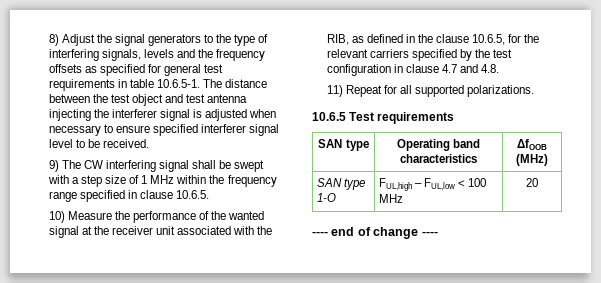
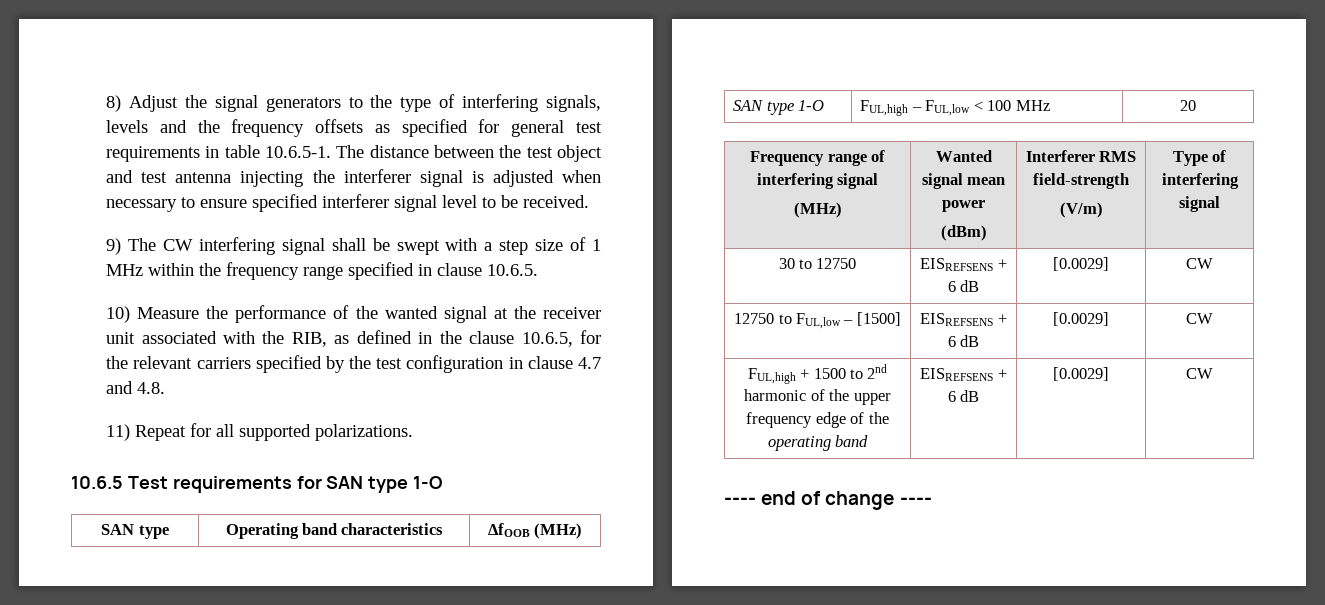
(455, 118) none -> [296,476,443,493] for SAN type 1-O
(538, 182) none -> [750,150,885,166] [756,173,879,189] [793,202,842,218] [935,150,992,162] [921,173,1006,189] [942,200,985,212] [940,225,987,241] [1025,150,1137,162] [1033,173,1129,189] [1059,202,1103,218] [1172,150,1227,166] [1161,173,1239,189] [1179,196,1220,212] [778,258,857,269] [920,258,1007,271] [947,280,980,292] [1053,257,1109,271] [1186,258,1213,269] [734,312,901,329] [920,313,1007,326] [947,335,980,347] [1053,312,1109,326] [1186,313,1213,324] [747,364,888,384] [744,389,891,405] [746,412,889,428] [767,435,869,451] [920,368,1007,381] [947,390,980,402] [1053,367,1109,381] [1186,368,1213,379] // Frequency range of interfering signal // (MHz) | Wanted signal mean power // (dBm) | Interferer RMS field-strength // (V/m) | Type of interfering signal // 30 to 12750 | EISREFSENS + 6 dB | [0.0029] | CW // 12750 to FUL,low – [1500] | EISREFSENS + 6 dB | [0.0029] | CW // FUL,high + 1500 to 2nd harmonic of the upper frequency edge of the operating band | EISREFSENS + 6 dB | [0.0029] | CW

